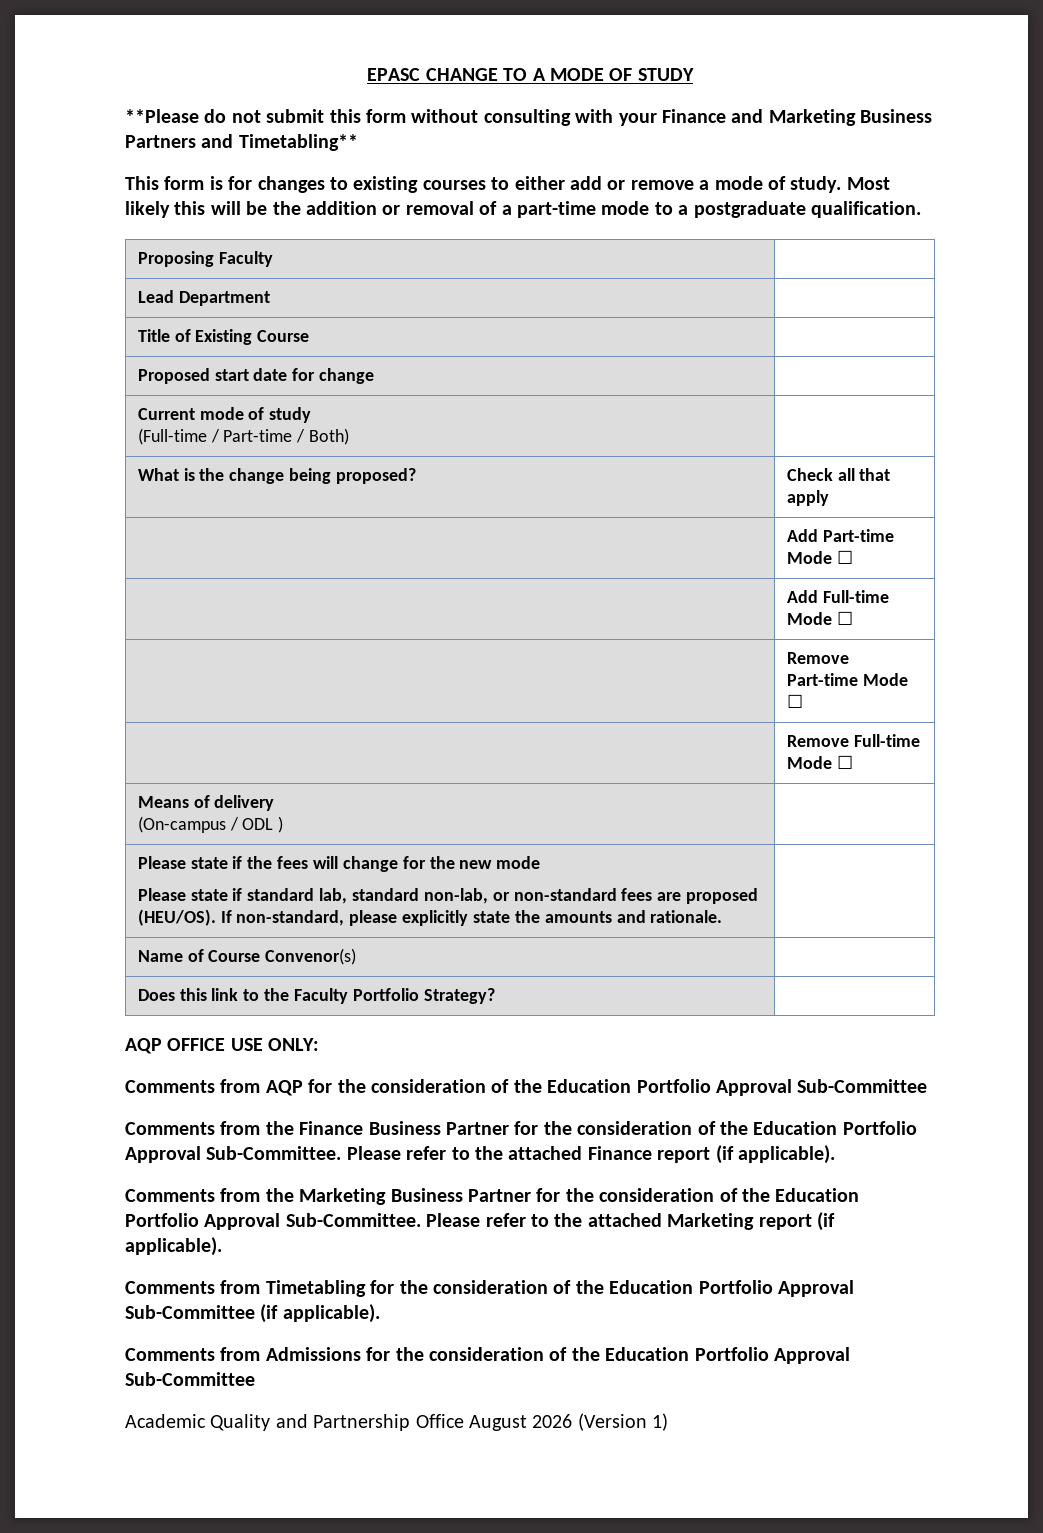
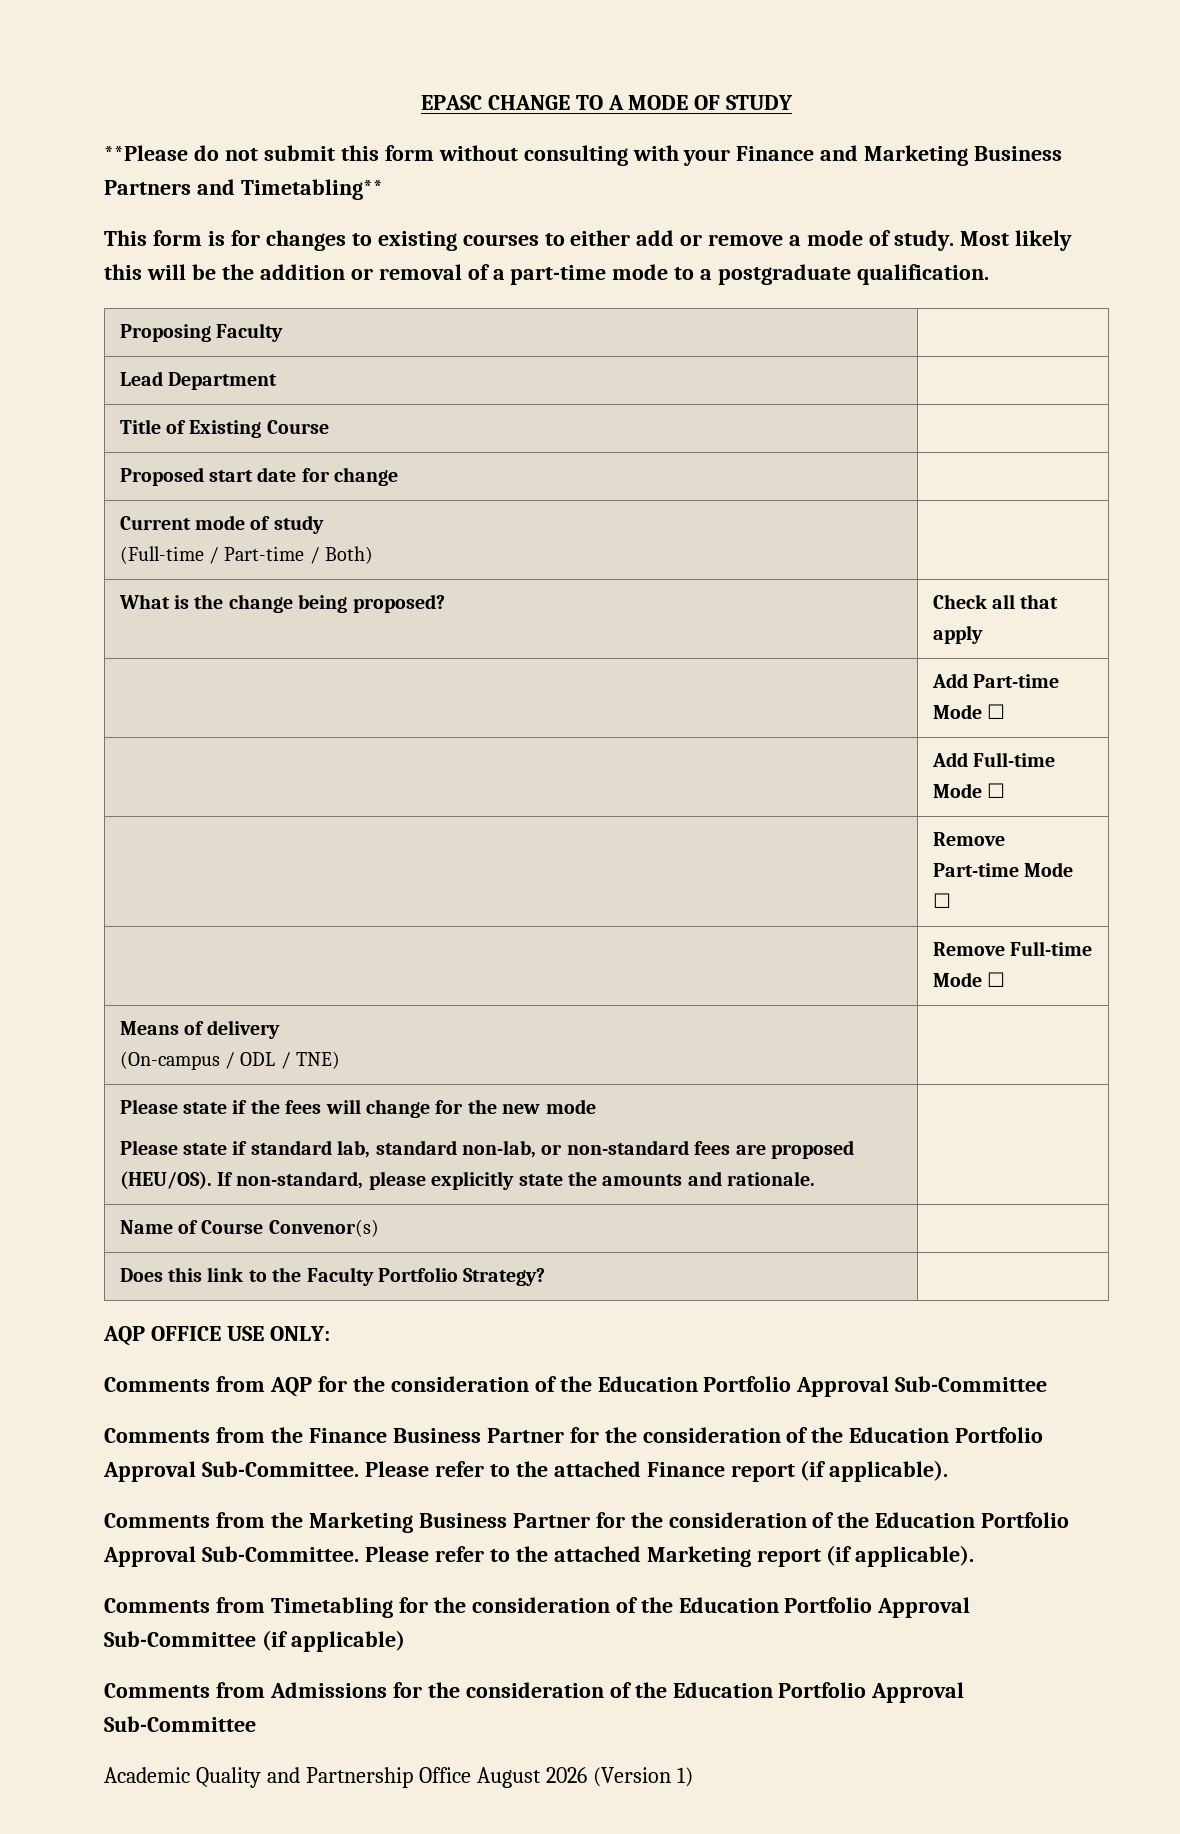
[278,816,284,833] ) -> [280,1051,341,1069] / TNE)
[282,1304,380,1323] applicable). -> [290,1630,405,1652] applicable)

